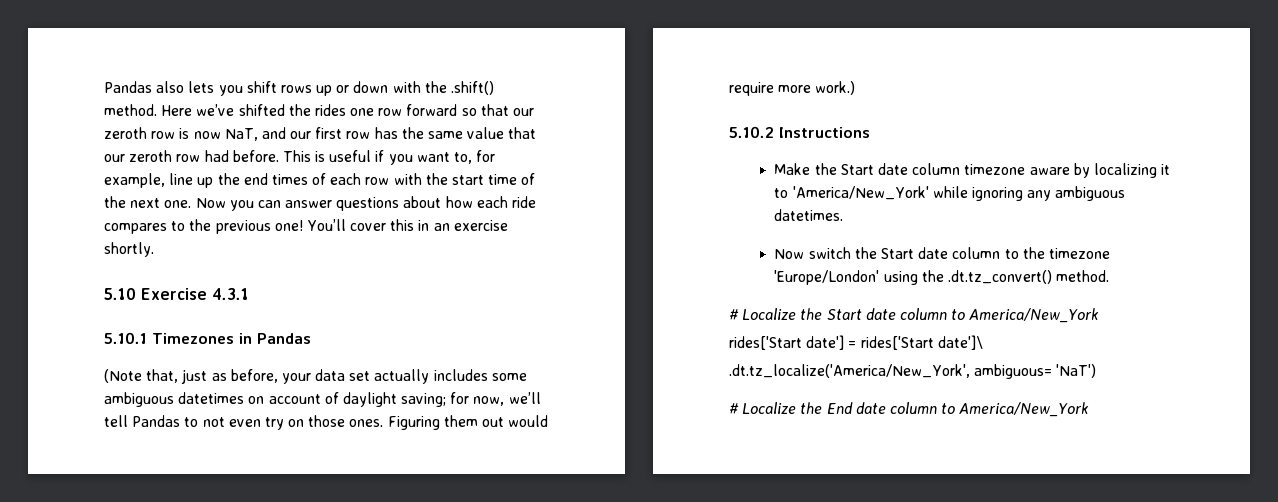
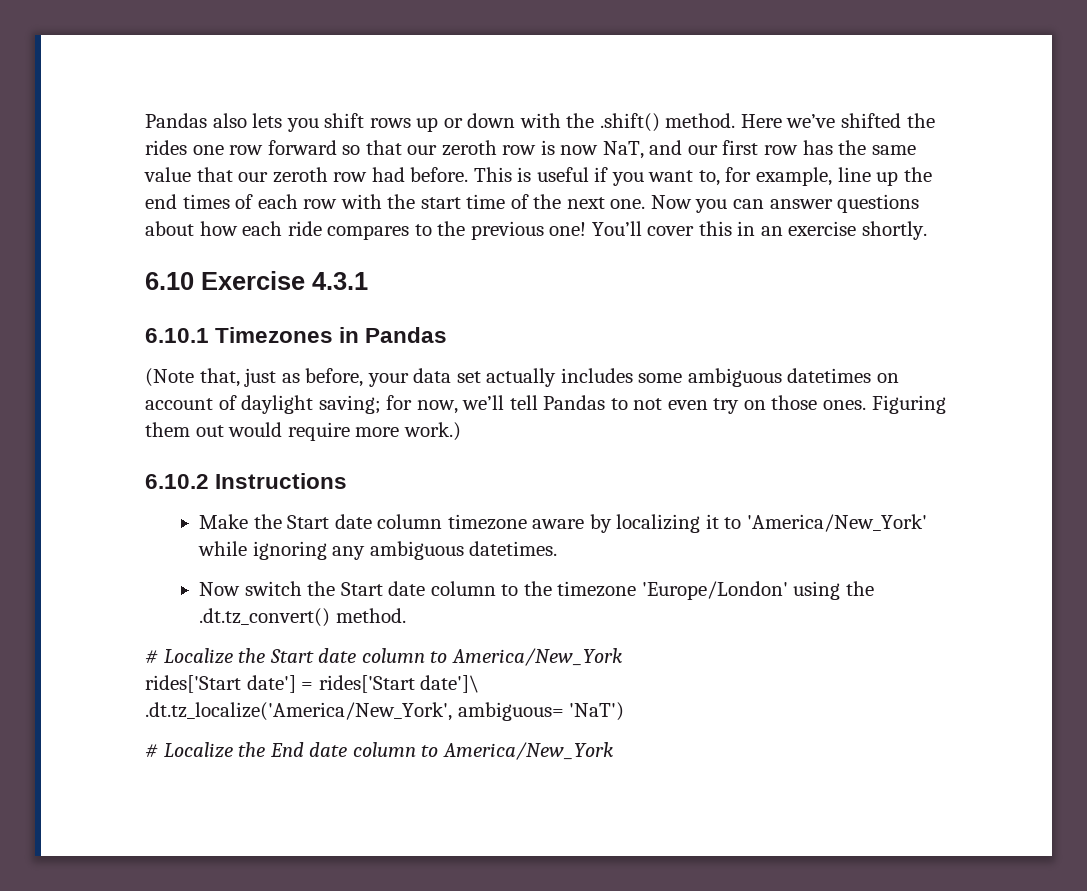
[104,288,136,300] 5.10 -> [145,272,194,290] 6.10
[104,332,147,344] 5.10.1 -> [145,328,209,343] 6.10.1
[729,126,774,138] 5.10.2 -> [145,474,209,489] 6.10.2

